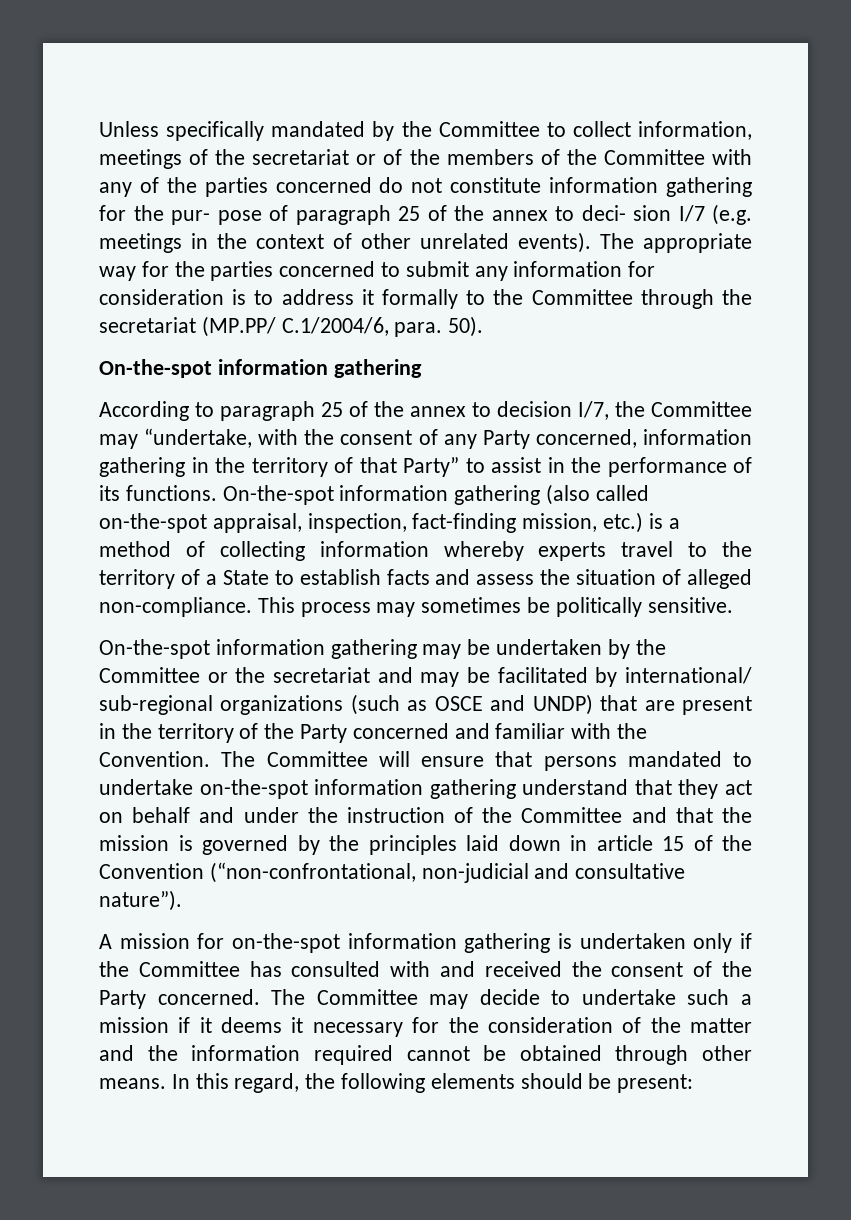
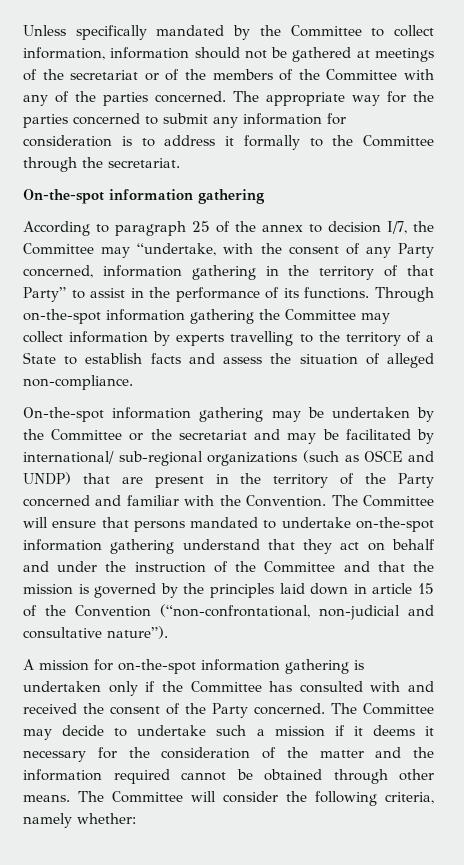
(752, 130) none -> [110,47,370,62] information should not be gathered at
[275,177,753,197] [99,204,752,225] [99,232,591,253] concerned do not constitute information gathering for the pur- pose of paragraph 25 of the annex to deci- sion I/7 (e.g. meetings in the context of other unrelated events). -> [155,91,226,103] concerned.
[99,316,484,337] secretariat (MP.PP/ C.1/2004/6, para. 50). -> [108,158,180,168] secretariat.
[222,484,649,505] [99,512,680,533] [99,541,674,561] On-the-spot information gathering (also called on-the-spot appraisal, inspection, fact-finding mission, etc.) is a method of collecting information whereby experts travel -> [374,287,434,302] [23,309,390,324] [23,331,294,346] Through on-the-spot information gathering the Committee may collect information by experts travelling
[257,597,733,617] This process may sometimes be politically sensitive. -> (133, 382) none
[171,1073,694,1093] In this regard, the following elements should be present: -> [78,791,434,806] [23,813,136,828] The Committee will consider the following criteria, namely whether:

